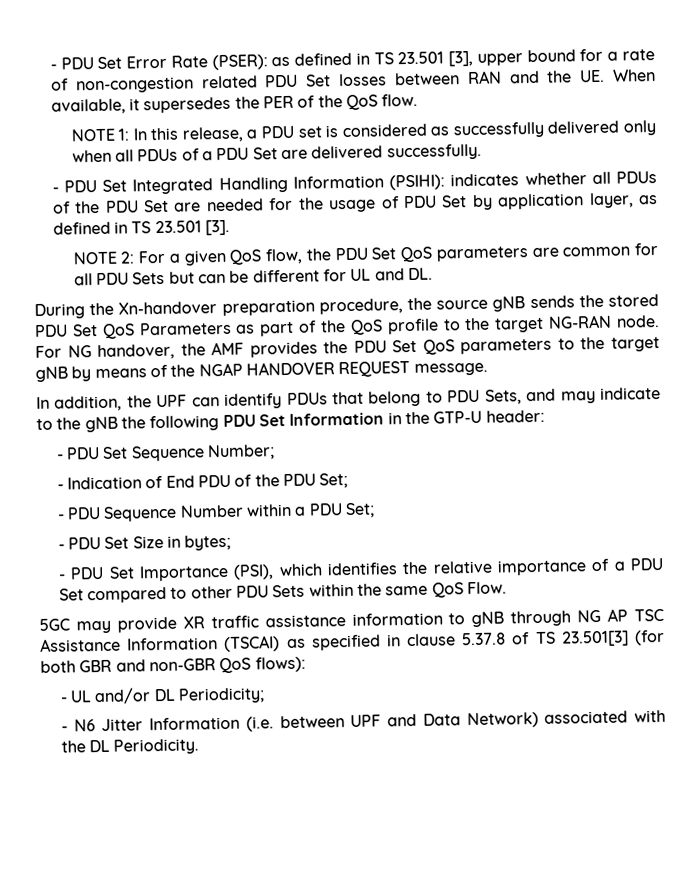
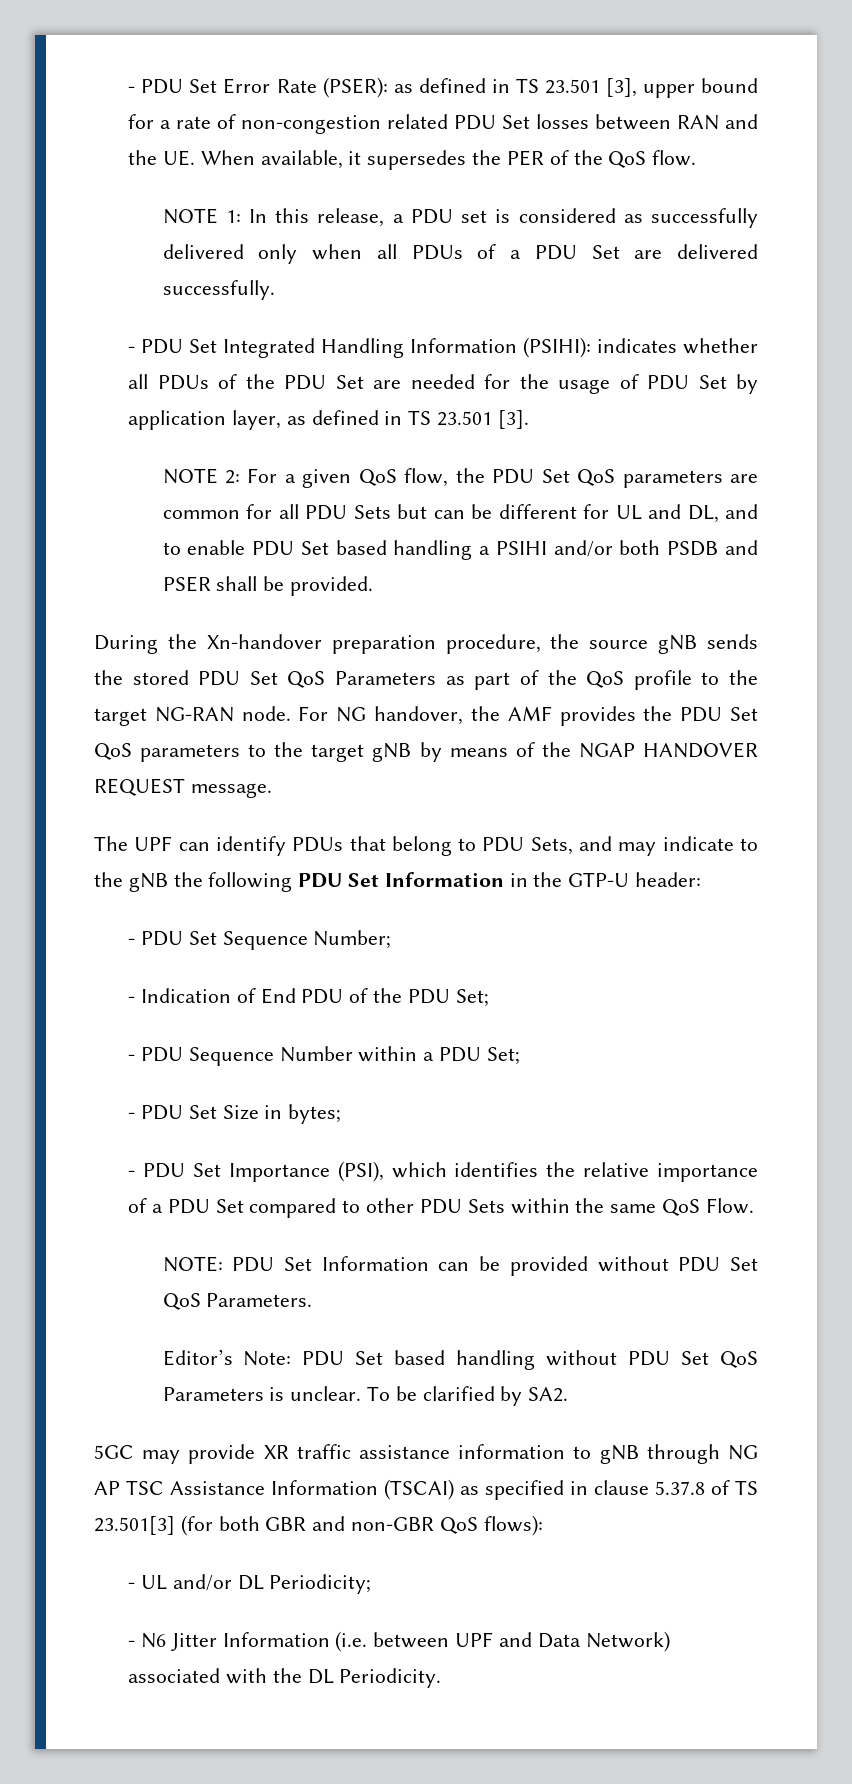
[407,267,433,281] DL. -> [687,504,758,523] [162,540,758,560] [162,576,373,596] DL, and to enable PDU Set based handling a PSIHI and/or both PSDB and PSER shall be provided.
[36,395,152,412] In addition, the -> [94,836,128,851] The
(508, 588) none -> [162,1256,758,1276] [162,1293,313,1310] [162,1349,758,1370] [162,1386,569,1406] // NOTE: PDU Set Information can be provided without PDU Set QoS Parameters. // Editor’s Note: PDU Set based handling without PDU Set QoS Parameters is unclear. To be clarified by SA2.

